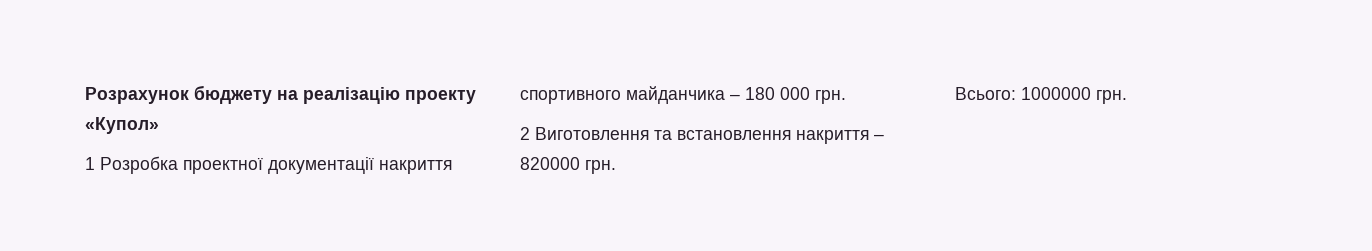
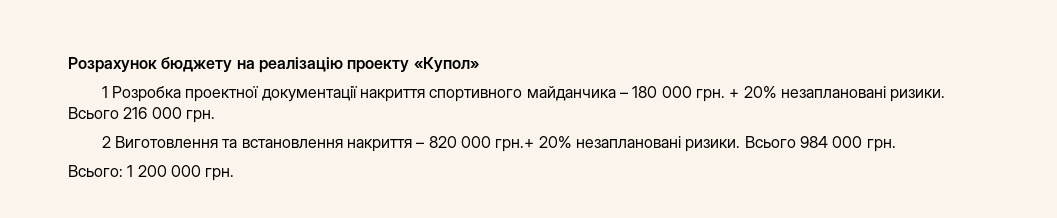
(846, 97) none -> [729,86,946,102] [68,107,215,123] + 20% незаплановані ризики. Всього 216 000 грн.
[520,157,580,170] 820000 -> [428,136,863,152] 820 000 грн.+ 20% незаплановані ризики. Всього 984 000
[1021,87,1091,100] 1000000 -> [127,165,201,177] 1 200 000

